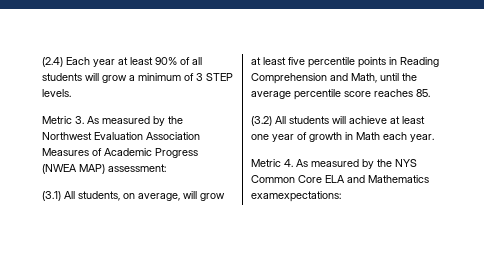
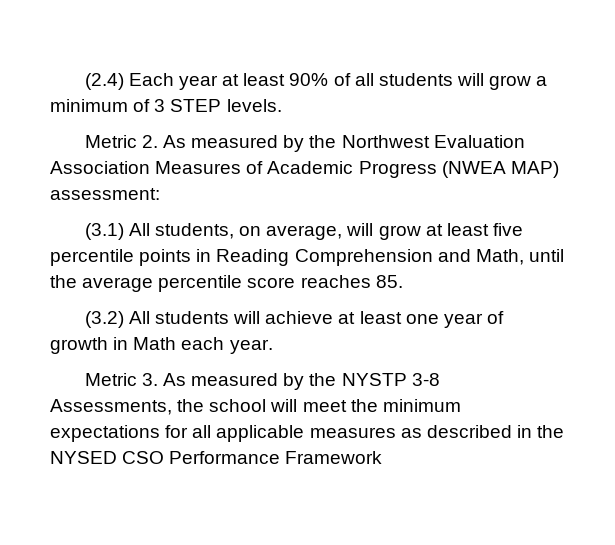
[75,116,84,124] 3. -> [141,135,158,148] 2.
[284,159,417,169] [251,175,429,183] [251,191,341,202] 4. As measured by the NYS Common Core ELA and Mathematics examexpectations: -> [141,373,440,390] [50,399,461,415] [50,425,565,442] [50,451,383,464] 3. As measured by the NYSTP 3-8 Assessments, the school will meet the minimum expectations for all applicable measures as described in the NYSED CSO Performance Framework

